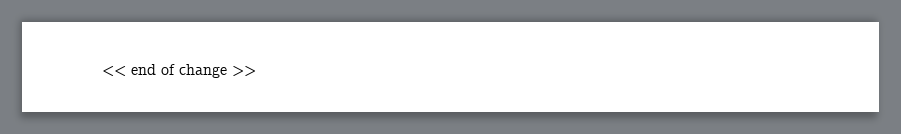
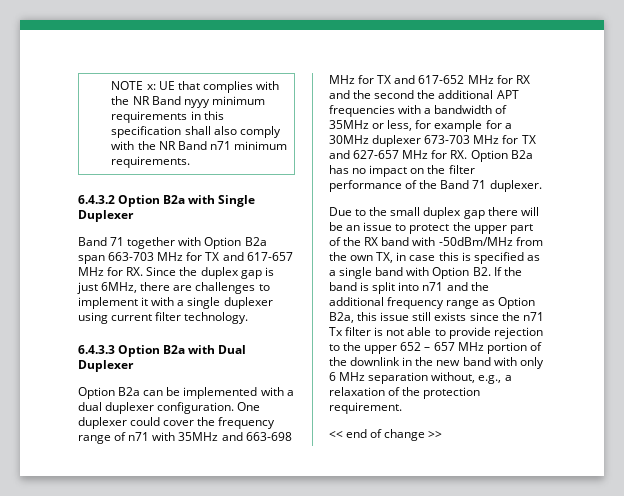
(102, 71) none -> [111,81,279,93] [111,96,265,108] [111,111,224,123] [111,126,281,138] [111,141,287,150] [111,156,191,168] [78,195,256,207] [78,210,134,222] [78,237,267,249] [78,252,293,264] [78,267,274,279] [77,282,270,294] [78,297,273,309] [78,312,249,324] [78,345,247,357] [78,360,134,372] [78,387,294,399] [78,402,261,414] [78,417,276,429] [78,432,292,444] [329,75,530,84] [329,90,519,99] [329,105,508,117] [329,120,512,132] [329,135,536,147] [329,150,533,162] [329,165,475,177] [329,180,542,192] [329,207,539,219] [329,222,533,234] [329,237,543,246] [329,252,540,264] [329,267,522,279] [329,282,489,294] [329,297,536,309] [329,312,544,323] [329,327,543,339] [329,342,542,354] [329,357,544,369] [329,372,512,384] [329,387,481,399] [329,402,402,414] NOTE x: UE that complies with the NR Band nyyy minimum requirements in this specification shall also comply with the NR Band n71 minimum requirements. // 6.4.3.2 Option B2a with Single Duplexer // Band 71 together with Option B2a span 663-703 MHz for TX and 617-657 MHz for RX. Since the duplex gap is just 6MHz, there are challenges to implement it with a single duplexer using current filter technology. // 6.4.3.3 Option B2a with Dual Duplexer // Option B2a can be implemented with a dual duplexer configuration. One duplexer could cover the frequency range of n71 with 35MHz and 663-698 MHz for TX and 617-652 MHz for RX and the second the additional APT frequencies with a bandwidth of 35MHz or less, for example for a 30MHz duplexer 673-703 MHz for TX and 627-657 MHz for RX. Option B2a has no impact on the filter performance of the Band 71 duplexer. // Due to the small duplex gap there will be an issue to protect the upper part of the RX band with -50dBm/MHz from the own TX, in case this is specified as a single band with Option B2. If the band is split into n71 and the additional frequency range as Option B2a, this issue still exists since the n71 Tx filter is not able to provide rejection to the upper 652 – 657 MHz portion of the downlink in the new band with only 6 MHz separation without, e.g., a relaxation of the protection requirement. //

